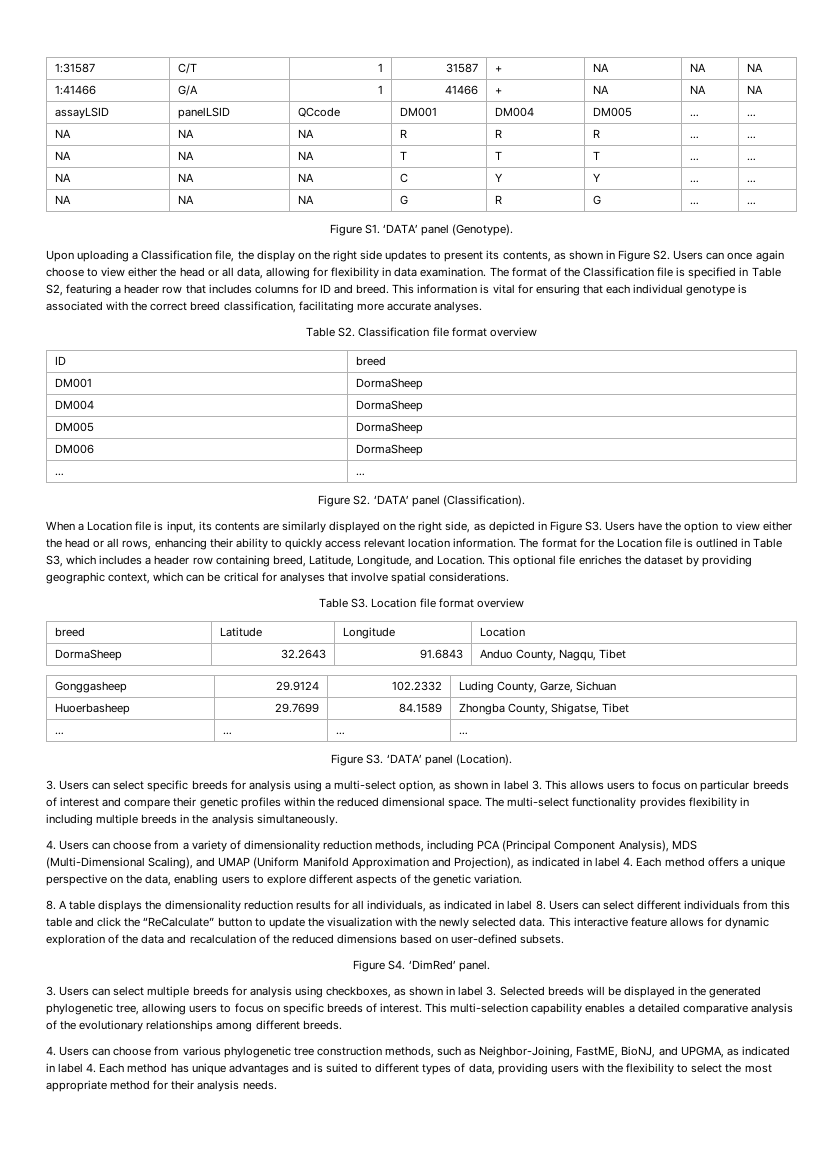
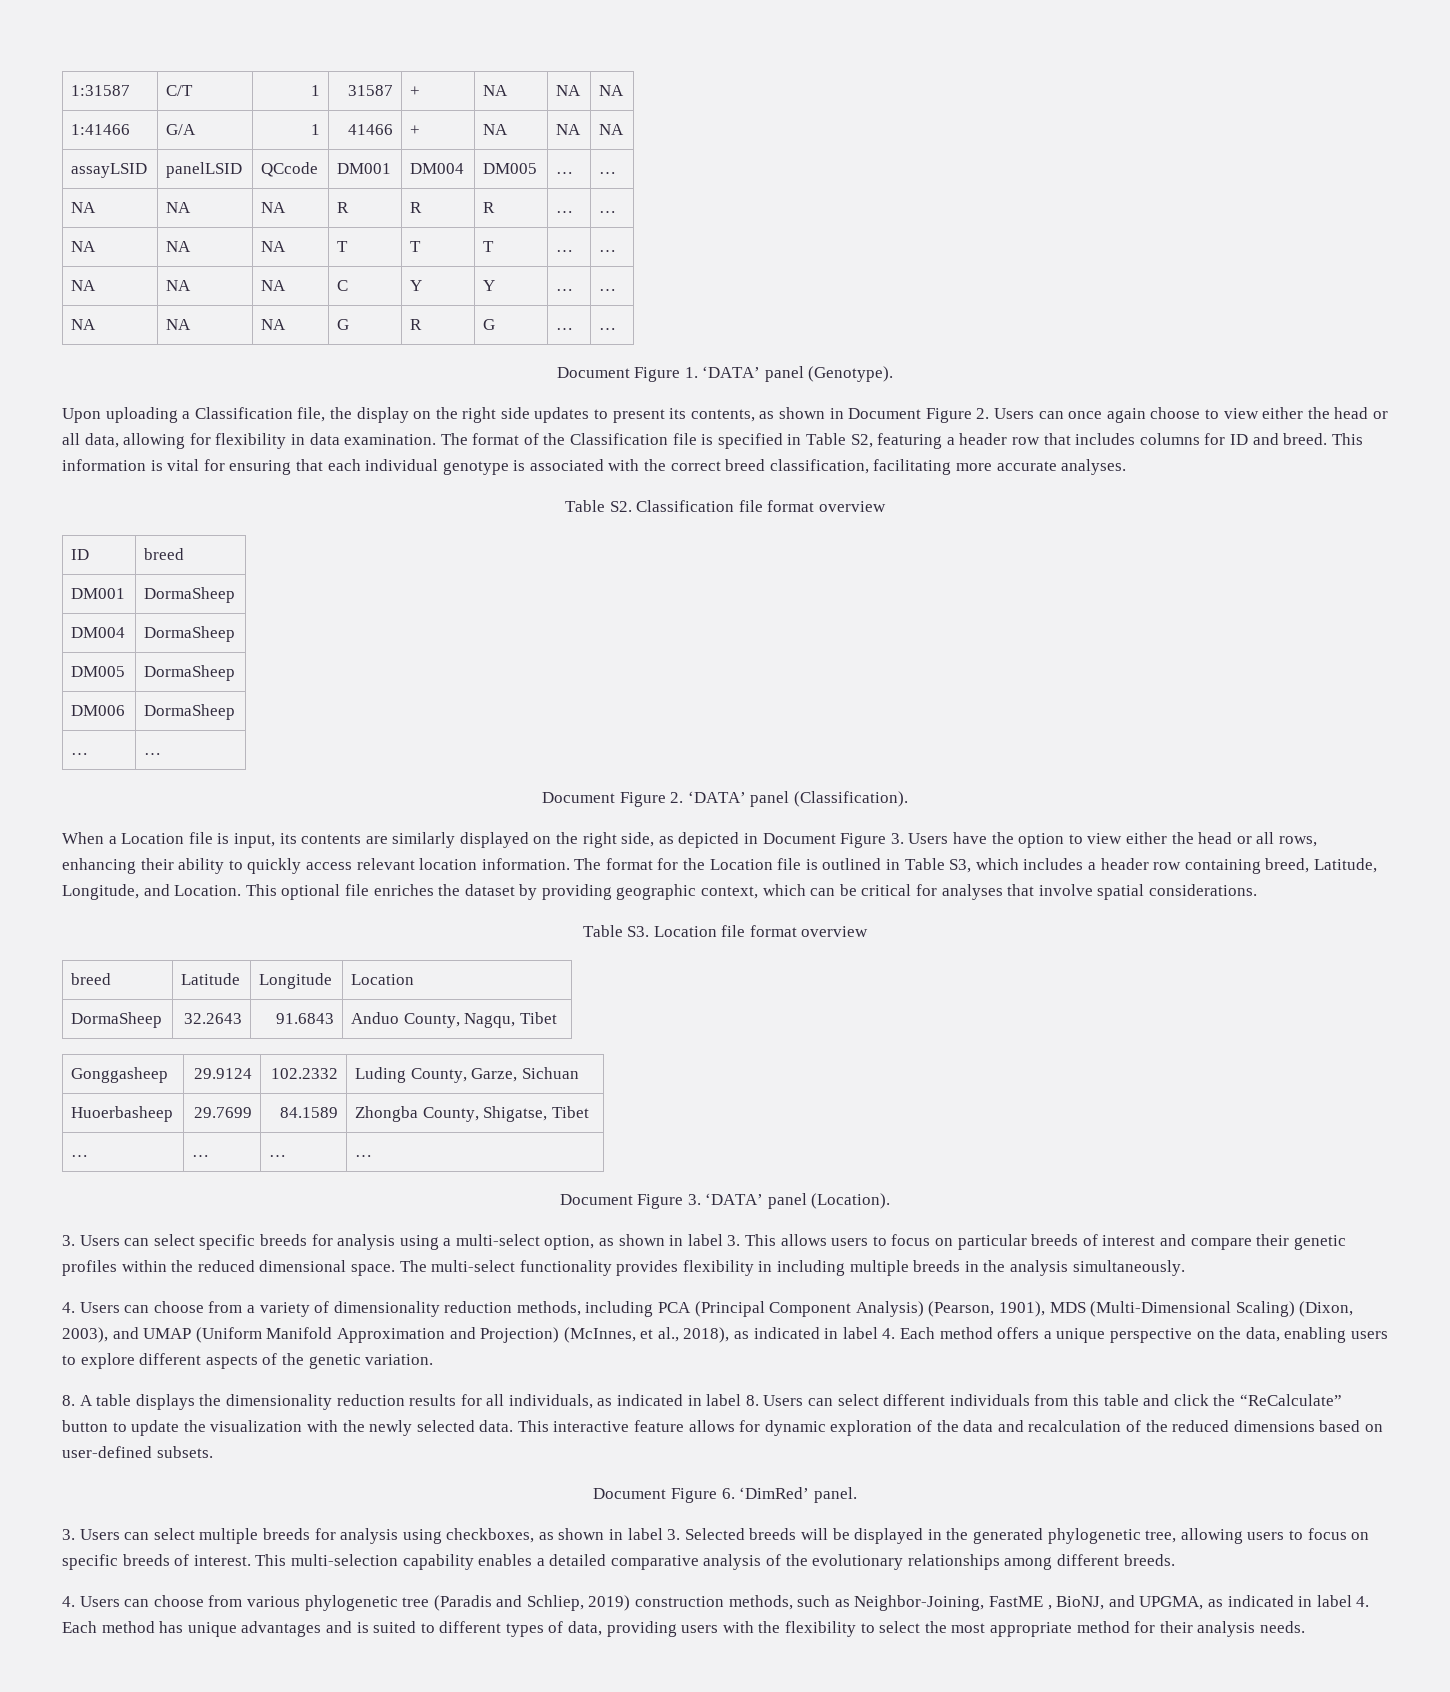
[329,224,380,236] Figure S1. -> [556,367,698,382] Document Figure 1.
[617,250,671,262] Figure S2. -> [848,408,990,423] Document Figure 2.
[318,495,371,507] Figure S2. -> [542,792,684,807] Document Figure 2.
[549,521,602,533] Figure S3. -> [762,833,904,848] Document Figure 3.
[331,754,384,766] Figure S3. -> [559,1194,701,1209] Document Figure 3.
[618,840,697,852] [46,857,194,869] Analysis), MDS (Multi-Dimensional Scaling), -> [855,1301,1354,1317] [62,1327,108,1343] Analysis) (Pearson, 1901), MDS (Multi-Dimensional Scaling) (Dixon, 2003),
[453,857,514,869] Projection), -> [480,1327,730,1343] Projection) (McInnes, et al., 2018),
[353,960,406,972] Figure S4. -> [593,1488,735,1503] Document Figure 6.
(314, 1051) none -> [433,1595,631,1611] (Paradis and Schliep, 2019)
[576,1046,619,1058] FastME, -> [989,1596,1052,1610] FastME ,

